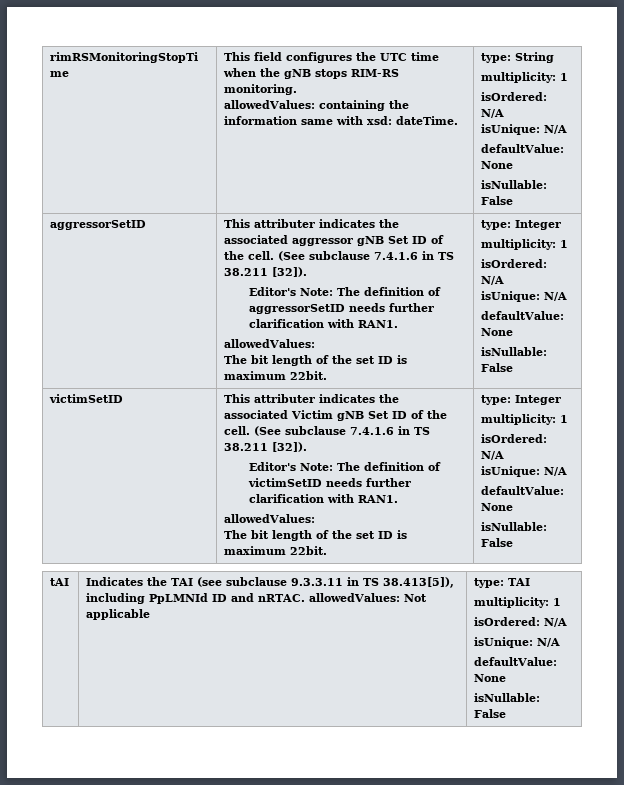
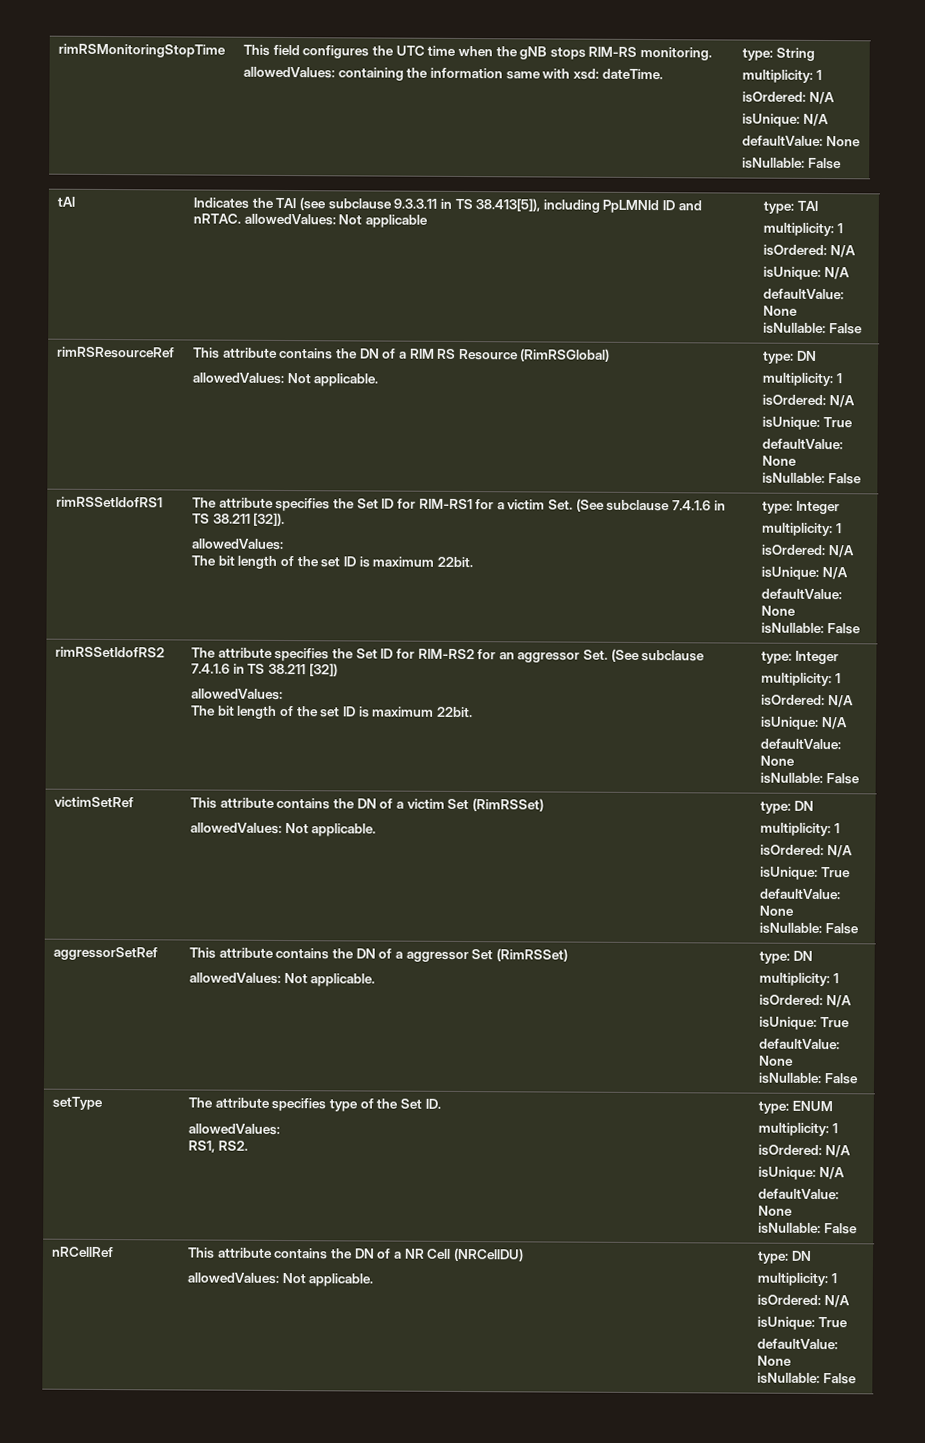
[50,220,147,230] [224,219,400,228] [224,235,445,246] [224,251,455,261] [224,267,308,277] [249,287,442,296] [249,303,435,314] [249,319,399,328] [224,339,316,348] [224,355,408,366] [224,371,328,380] [481,220,562,230] [481,239,569,250] [481,259,548,268] [481,276,505,285] [481,291,568,302] [481,311,565,320] [481,328,514,336] [481,347,548,356] [481,363,514,372] [49,394,124,403] [224,394,400,403] [224,410,448,421] [224,426,431,436] [224,442,308,452] [249,462,442,471] [248,478,412,487] [249,494,399,503] [224,514,316,523] [224,530,408,541] [224,546,328,555] [481,395,562,405] [481,414,569,425] [481,434,548,443] [481,451,505,460] [481,466,568,477] [481,486,565,495] [481,503,514,511] [481,522,548,531] [481,538,514,547] // aggressorSetID | This attributer indicates the associated aggressor gNB Set ID of the cell. (See subclause 7.4.1.6 in TS 38.211 [32]). // Editor's Note: The definition of aggressorSetID needs further clarification with RAN1. // allowedValues: // The bit length of the set ID is maximum 22bit. | type: Integer // multiplicity: 1 // isOrdered: N/A // isUnique: N/A // defaultValue: None // isNullable: False // victimSetID | This attributer indicates the associated Victim gNB Set ID of the cell. (See subclause 7.4.1.6 in TS 38.211 [32]). // Editor's Note: The definition of victimSetID needs further clarification with RAN1. // allowedValues: // The bit length of the set ID is maximum 22bit. | type: Integer // multiplicity: 1 // isOrdered: N/A // isUnique: N/A // defaultValue: None // isNullable: False -> (842, 163) none
(507, 713) none -> [57,346,176,359] [193,347,611,362] [192,372,379,387] [763,350,817,364] [762,372,842,387] [762,394,855,408] [762,416,853,430] [762,438,844,450] [762,455,798,466] [762,472,862,485] [56,496,164,508] [192,497,726,512] [192,512,286,527] [191,538,285,551] [191,555,473,569] [762,500,840,515] [762,522,842,537] [761,544,854,558] [761,566,848,580] [761,588,843,600] [761,605,797,616] [761,622,861,635] [55,646,166,658] [191,647,706,663] [191,663,338,677] [191,688,284,700] [191,705,473,719] [761,650,839,665] [761,672,841,687] [761,694,854,708] [760,716,848,730] [760,738,842,750] [760,755,796,766] [760,772,860,785] [54,796,135,808] [190,797,544,812] [190,822,377,837] [760,800,814,814] [760,822,840,837] [760,844,853,858] [760,866,851,880] [760,888,842,900] [759,905,795,916] [759,922,859,935] [53,946,159,961] [189,947,568,963] [189,972,376,987] [759,950,813,964] [759,972,839,987] [759,994,852,1008] [759,1016,850,1030] [759,1038,841,1050] [759,1055,795,1066] [758,1072,859,1085] [52,1096,104,1111] [188,1097,441,1112] [188,1123,281,1135] [188,1140,248,1153] [758,1100,833,1114] [758,1122,838,1137] [758,1144,851,1158] [758,1166,845,1180] [758,1188,840,1200] [758,1205,794,1216] [758,1222,858,1235] [52,1246,115,1258] [187,1247,524,1262] [187,1272,374,1287] [757,1250,812,1264] [757,1272,837,1287] [757,1294,850,1308] [757,1316,848,1330] [757,1338,839,1350] [757,1355,793,1366] [757,1372,857,1385] // rimRSResourceRef | This attribute contains the DN of a RIM RS Resource (RimRSGlobal) // allowedValues: Not applicable. | type: DN // multiplicity: 1 // isOrdered: N/A // isUnique: True // defaultValue: None // isNullable: False // rimRSSetIdofRS1 | The attribute specifies the Set ID for RIM-RS1 for a victim Set. (See subclause 7.4.1.6 in TS 38.211 [32]). // allowedValues: // The bit length of the set ID is maximum 22bit. | type: Integer // multiplicity: 1 // isOrdered: N/A // isUnique: N/A // defaultValue: None // isNullable: False // rimRSSetIdofRS2 | The attribute specifies the Set ID for RIM-RS2 for an aggressor Set. (See subclause 7.4.1.6 in TS 38.211 [32]) // allowedValues: // The bit length of the set ID is maximum 22bit. | type: Integer // multiplicity: 1 // isOrdered: N/A // isUnique: N/A // defaultValue: None // isNullable: False // victimSetRef | This attribute contains the DN of a victim Set (RimRSSet) // allowedValues: Not applicable. | type: DN // multiplicity: 1 // isOrdered: N/A // isUnique: True // defaultValue: None // isNullable: False // aggressorSetRef | This attribute contains the DN of a aggressor Set (RimRSSet) // allowedValues: Not applicable. | type: DN // multiplicity: 1 // isOrdered: N/A // isUnique: True // defaultValue: None // isNullable: False // setType | The attribute specifies type of the Set ID. // allowedValues: // RS1, RS2. | type: ENUM // multiplicity: 1 // isOrdered: N/A // isUnique: N/A // defaultValue: None // isNullable: False // nRCellRef | This attribute contains the DN of a NR Cell (NRCellDU) // allowedValues: Not applicable. | type: DN // multiplicity: 1 // isOrdered: N/A // isUnique: True // defaultValue: None // isNullable: False

